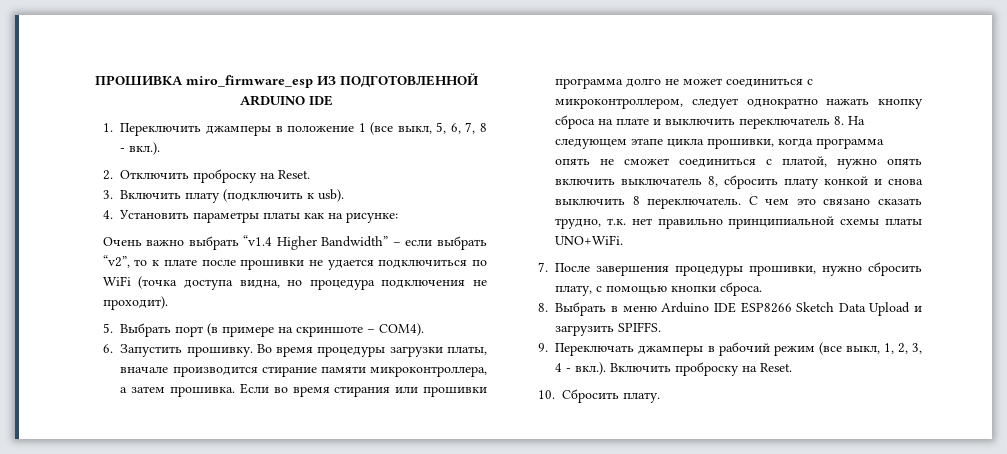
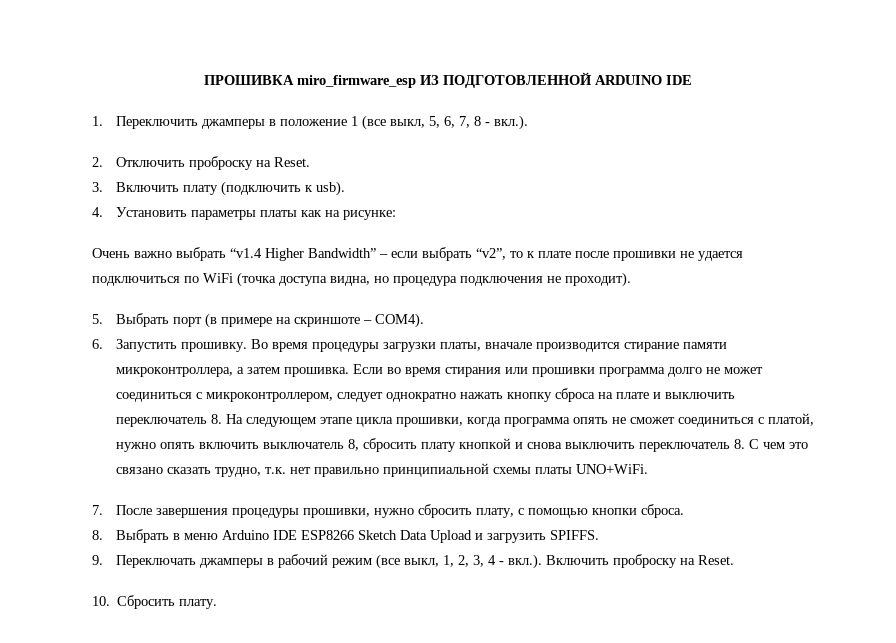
[824,176,869,185] конкой -> [458,438,511,449] кнопкой
[632,196,742,209] 8 переключатель. -> [638,439,745,452] переключатель 8.

